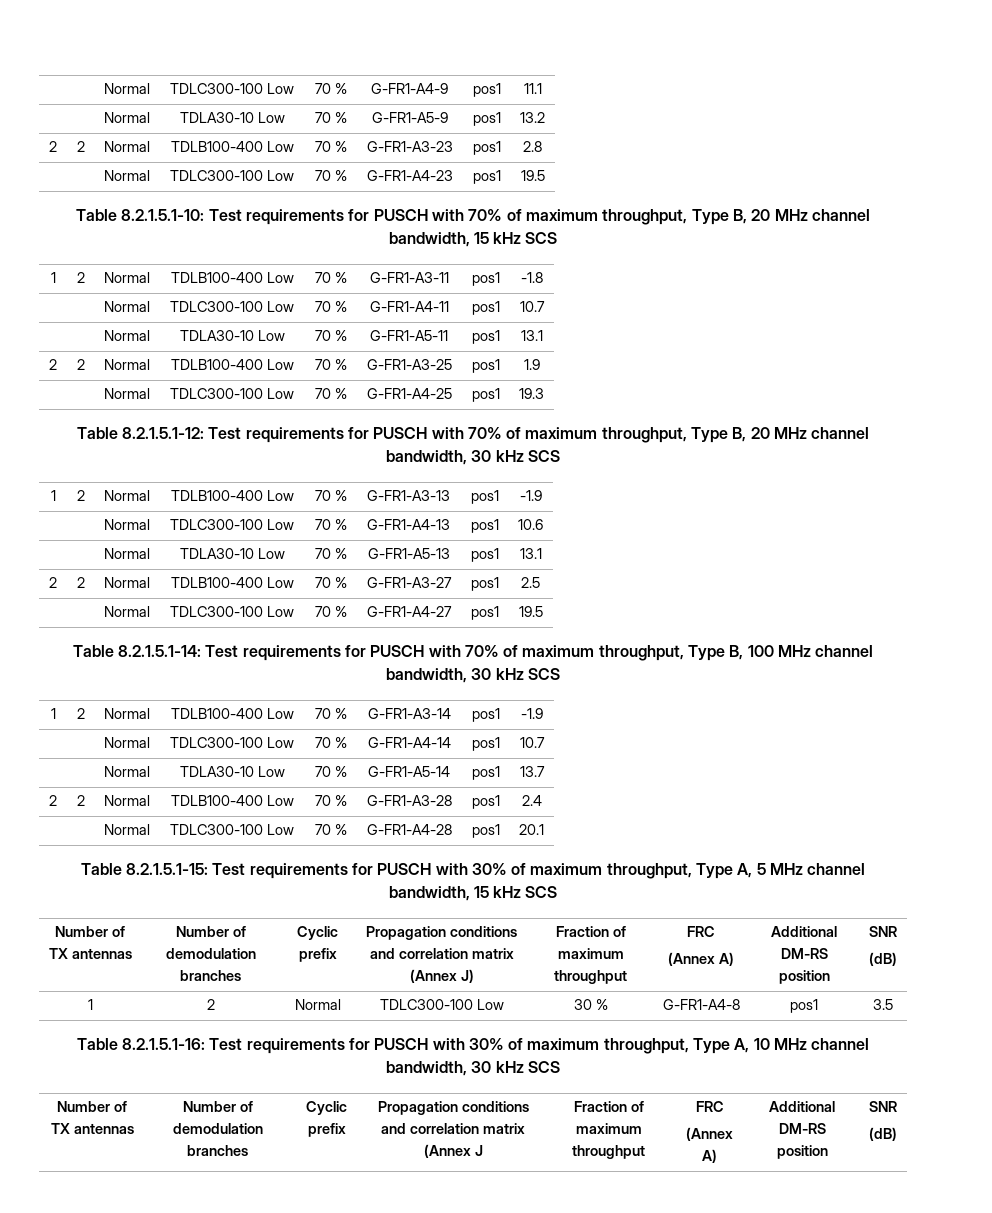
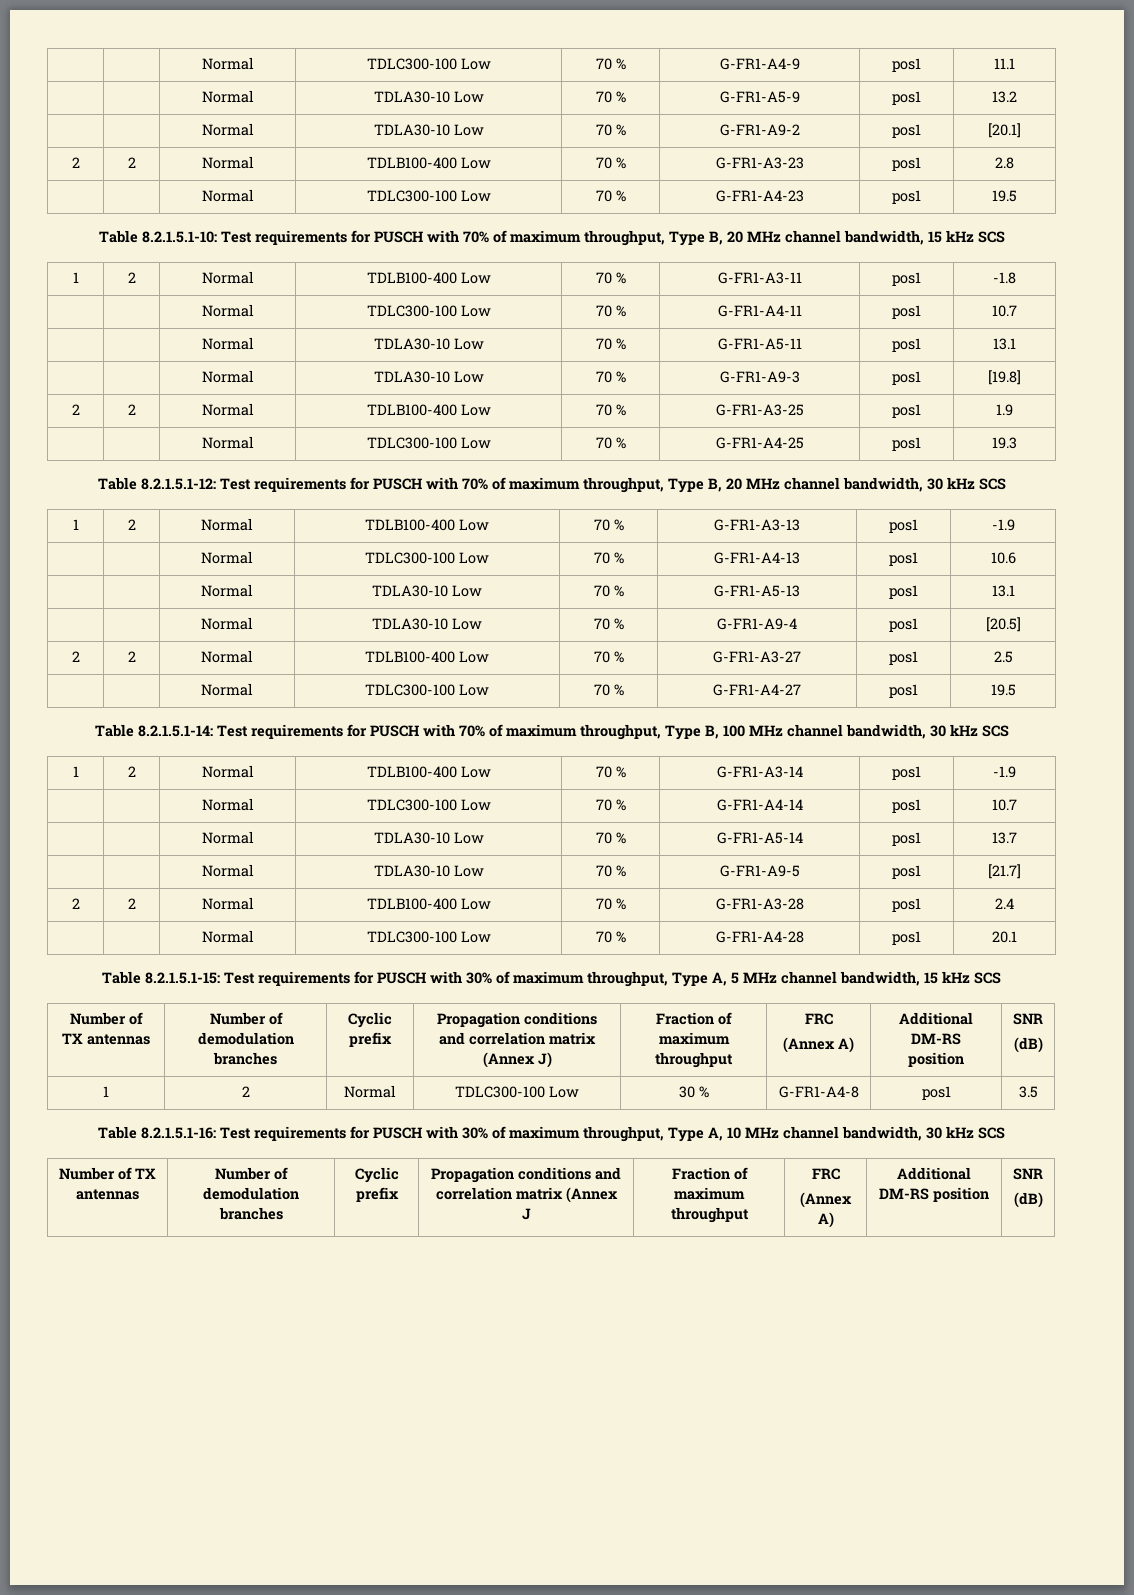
(545, 117) none -> [201,123,254,136] [373,124,484,136] [595,124,626,136] [719,124,800,136] [892,124,921,138] [988,123,1021,138] // | | Normal | TDLA30-10 Low | 70 % | G-FR1-A9-2 | pos1 | [20.1]
(543, 335) none -> [201,370,254,383] [373,371,484,383] [595,371,626,383] [719,371,800,383] [892,371,921,385] [988,370,1021,385] // | | Normal | TDLA30-10 Low | 70 % | G-FR1-A9-3 | pos1 | [19.8]
(542, 553) none -> [201,617,253,630] [371,618,482,630] [593,618,624,630] [717,618,797,630] [889,618,918,632] [985,617,1021,632] // | | Normal | TDLA30-10 Low | 70 % | G-FR1-A9-4 | pos1 | [20.5]
(545, 771) none -> [201,864,254,877] [373,865,484,877] [595,865,626,877] [719,865,800,877] [892,865,921,879] [988,864,1021,879] // | | Normal | TDLA30-10 Low | 70 % | G-FR1-A9-5 | pos1 | [21.7]

